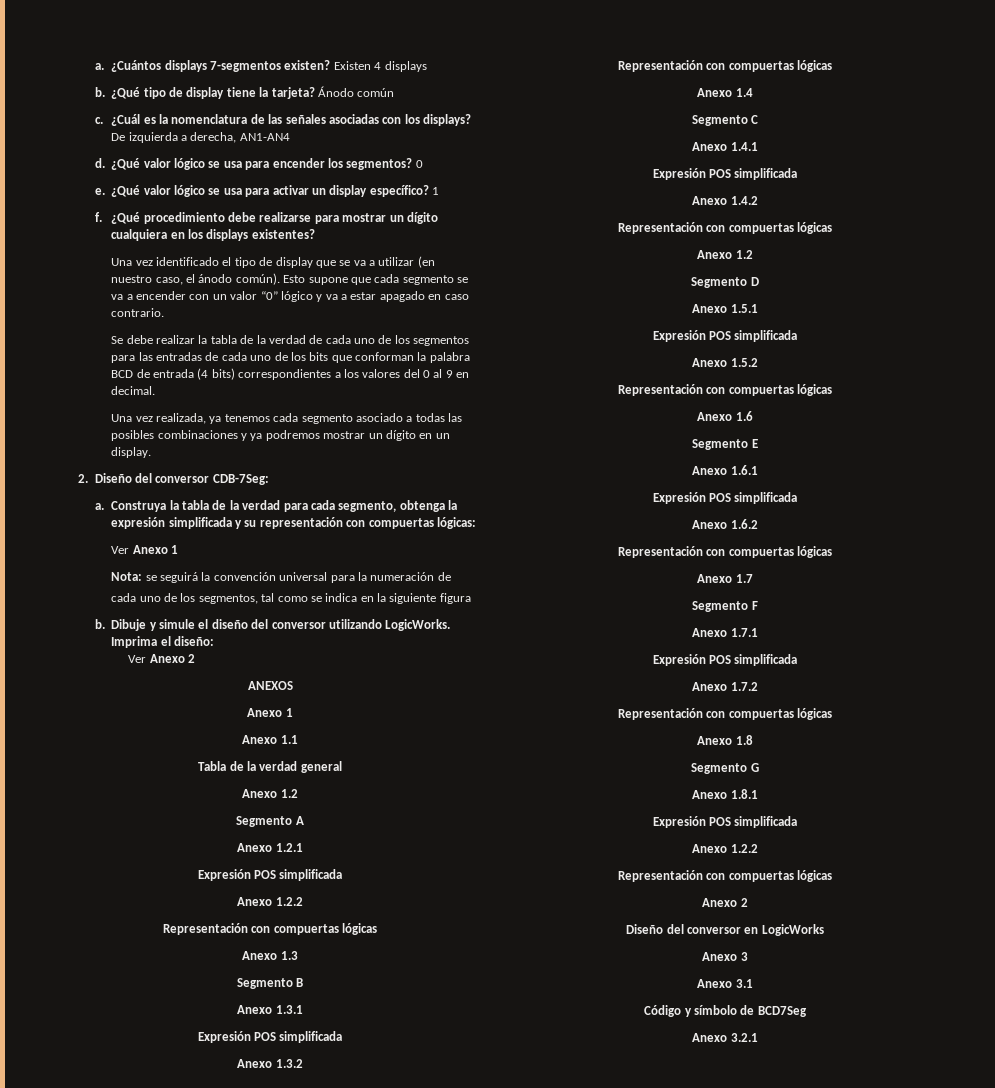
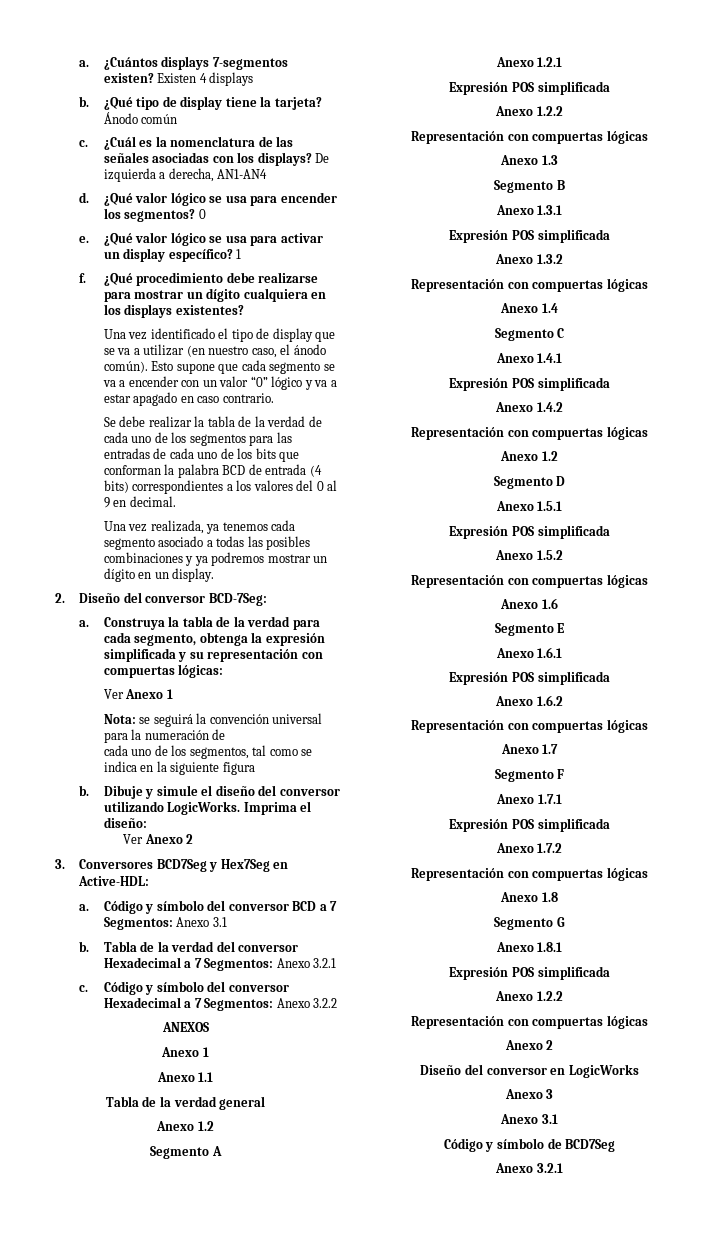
[212,474,269,485] CDB-7Seg: -> [208,593,267,606] BCD-7Seg:
(195, 658) none -> [54,859,289,872] [77,876,149,886] [78,900,338,914] [103,917,227,930] [78,941,299,952] [103,957,337,971] [78,981,289,995] [103,997,338,1011] // 3. Conversores BCD7Seg y Hex7Seg en Active-HDL: // a. Código y símbolo del conversor BCD a 7 Segmentos: Anexo 3.1 // b. Tabla de la verdad del conversor Hexadecimal a 7 Segmentos: Anexo 3.2.1 // c. Código y símbolo del conversor Hexadecimal a 7 Segmentos: Anexo 3.2.2

